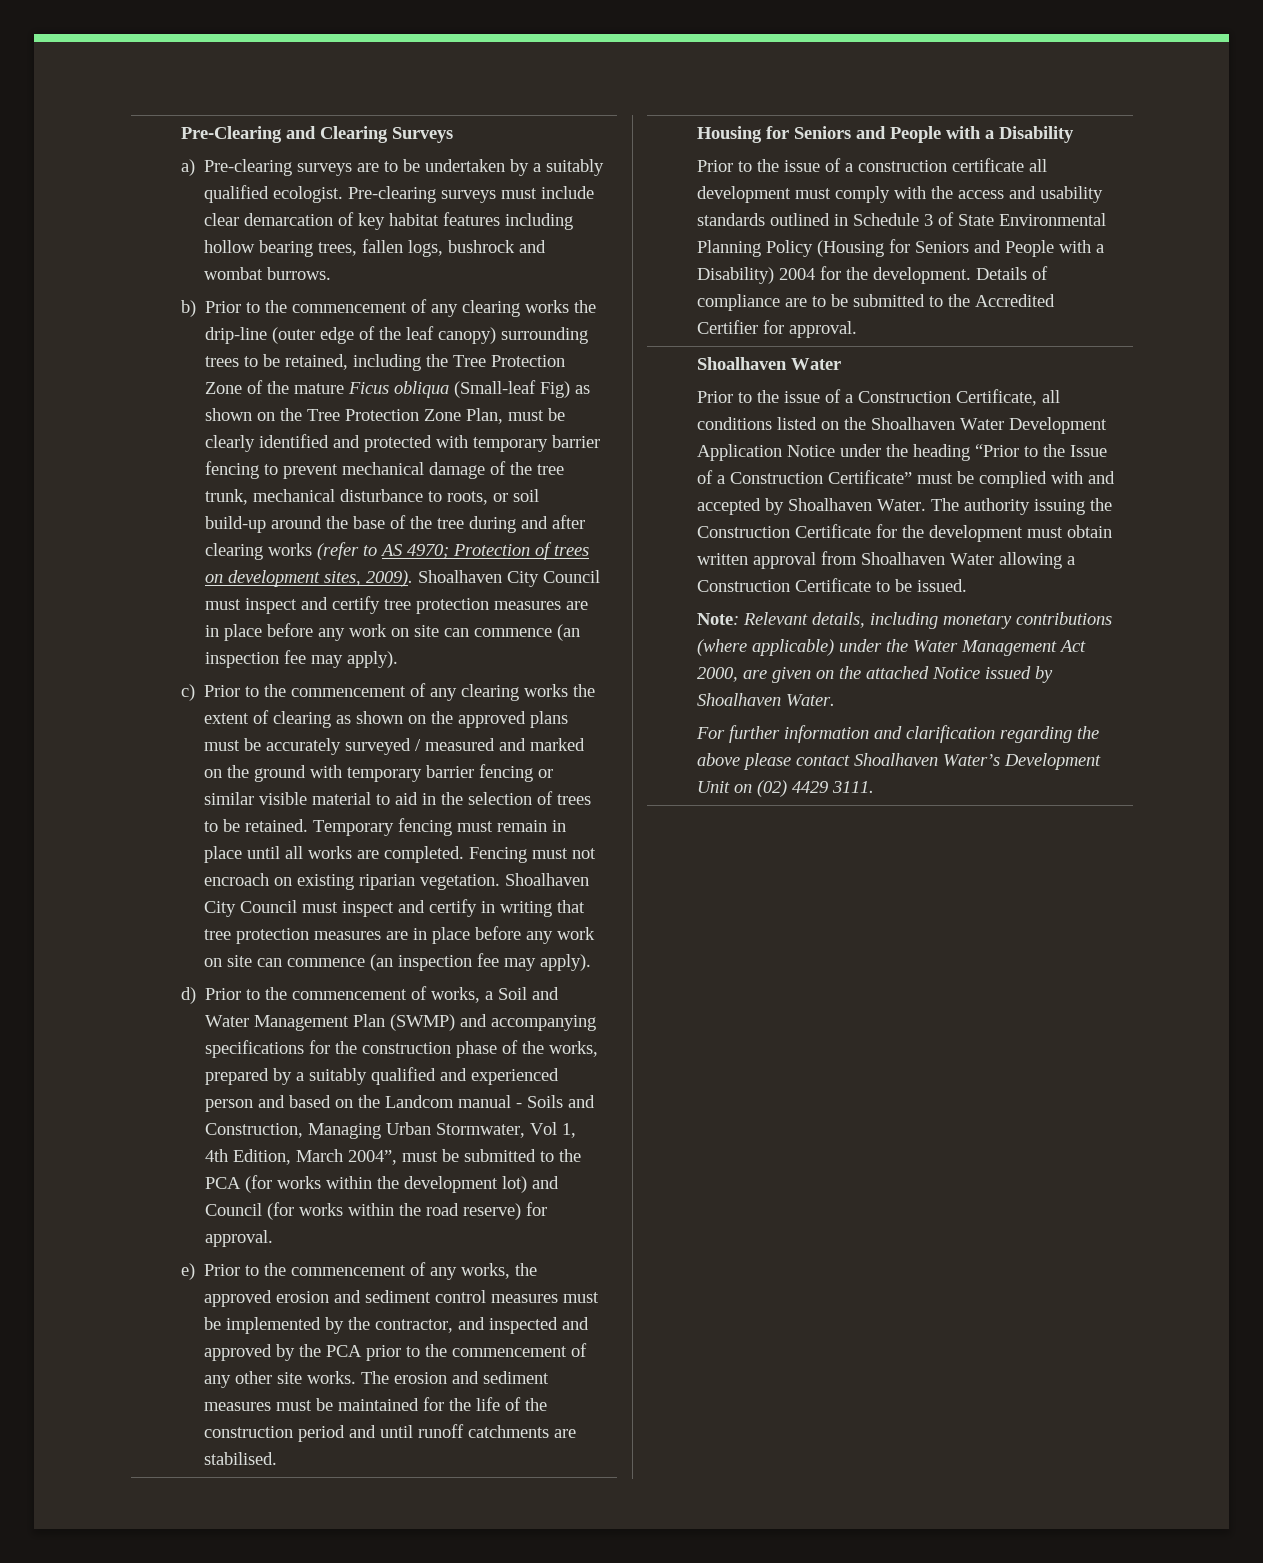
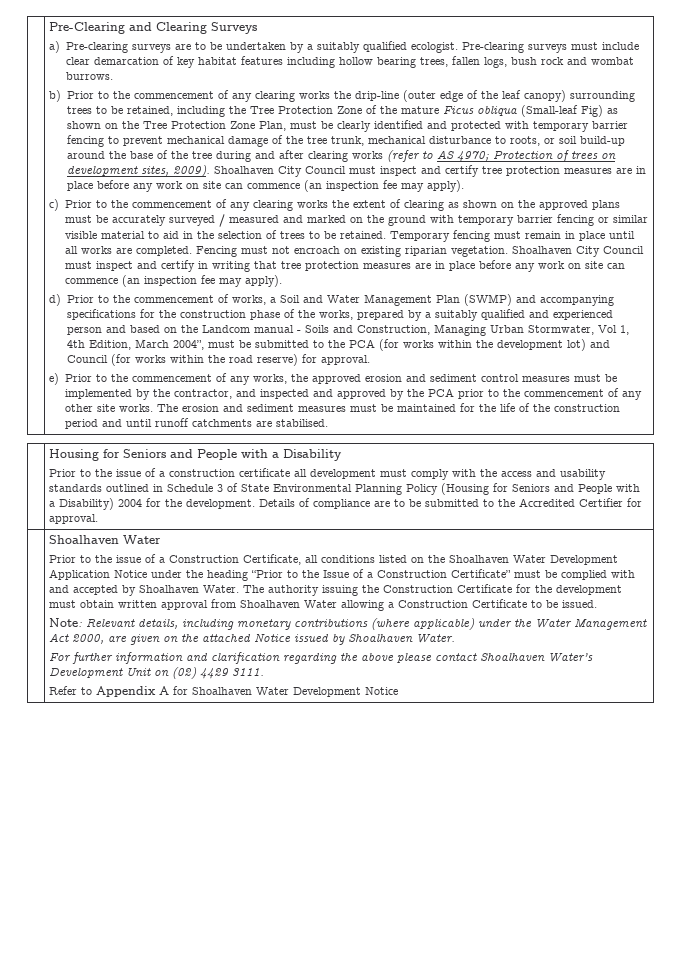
[447,240,515,253] bushrock -> [511,57,565,65] bush rock
(874, 787) none -> [49,686,399,697] // Refer to Appendix A for Shoalhaven Water Development Notice

